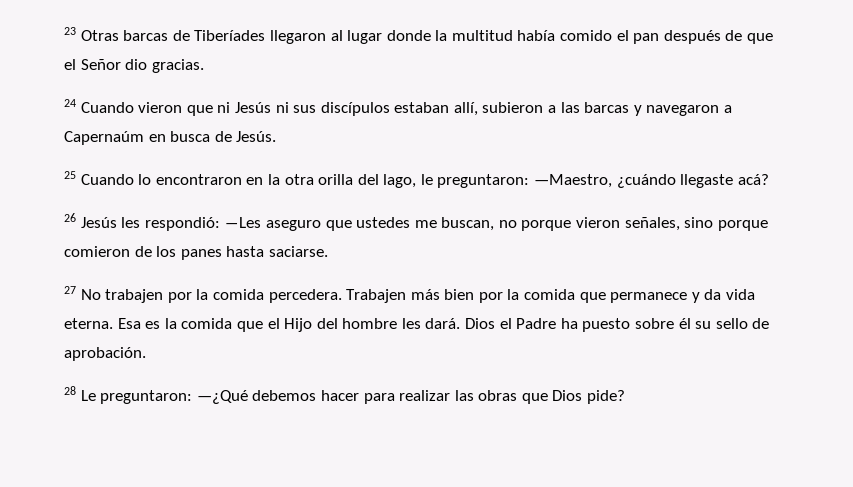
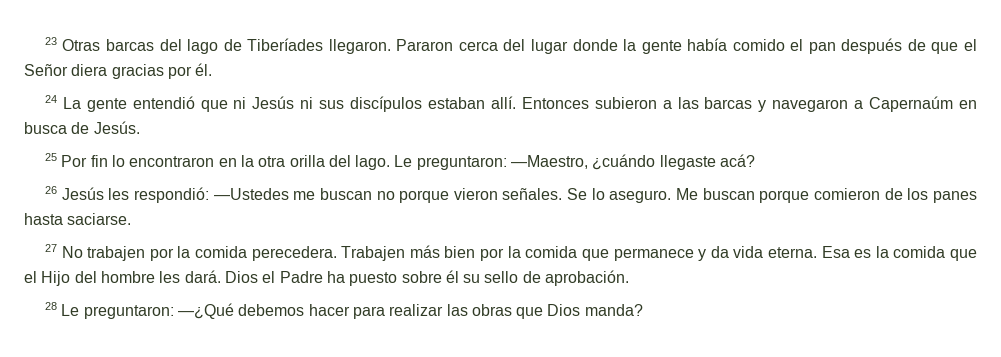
[172,30,343,44] de Tiberíades llegaron al -> [159,38,526,54] del lago de Tiberíades llegaron. Pararon cerca del
[451,30,513,41] multitud -> [641,40,682,54] gente
[125,59,204,73] [64,99,183,113] dio gracias. // 24 Cuando vieron -> [71,63,213,79] [44,95,195,112] diera gracias por él. // 24 La gente entendió
[453,102,478,116] allí, -> [490,96,589,109] allí. Entonces
[80,174,134,185] Cuando -> [61,155,108,167] Por fin
[383,174,433,188] lago, le -> [355,155,413,170] lago. Le
[224,217,714,231] ―Les aseguro que ustedes me buscan, no porque vieron señales, sino -> [213,188,755,203] —Ustedes me buscan no porque vieron señales. Se lo aseguro. Me buscan
[268,289,342,303] percedera. -> [251,246,337,261] perecedera.
[587,390,626,404] pide? -> [584,304,643,316] manda?

